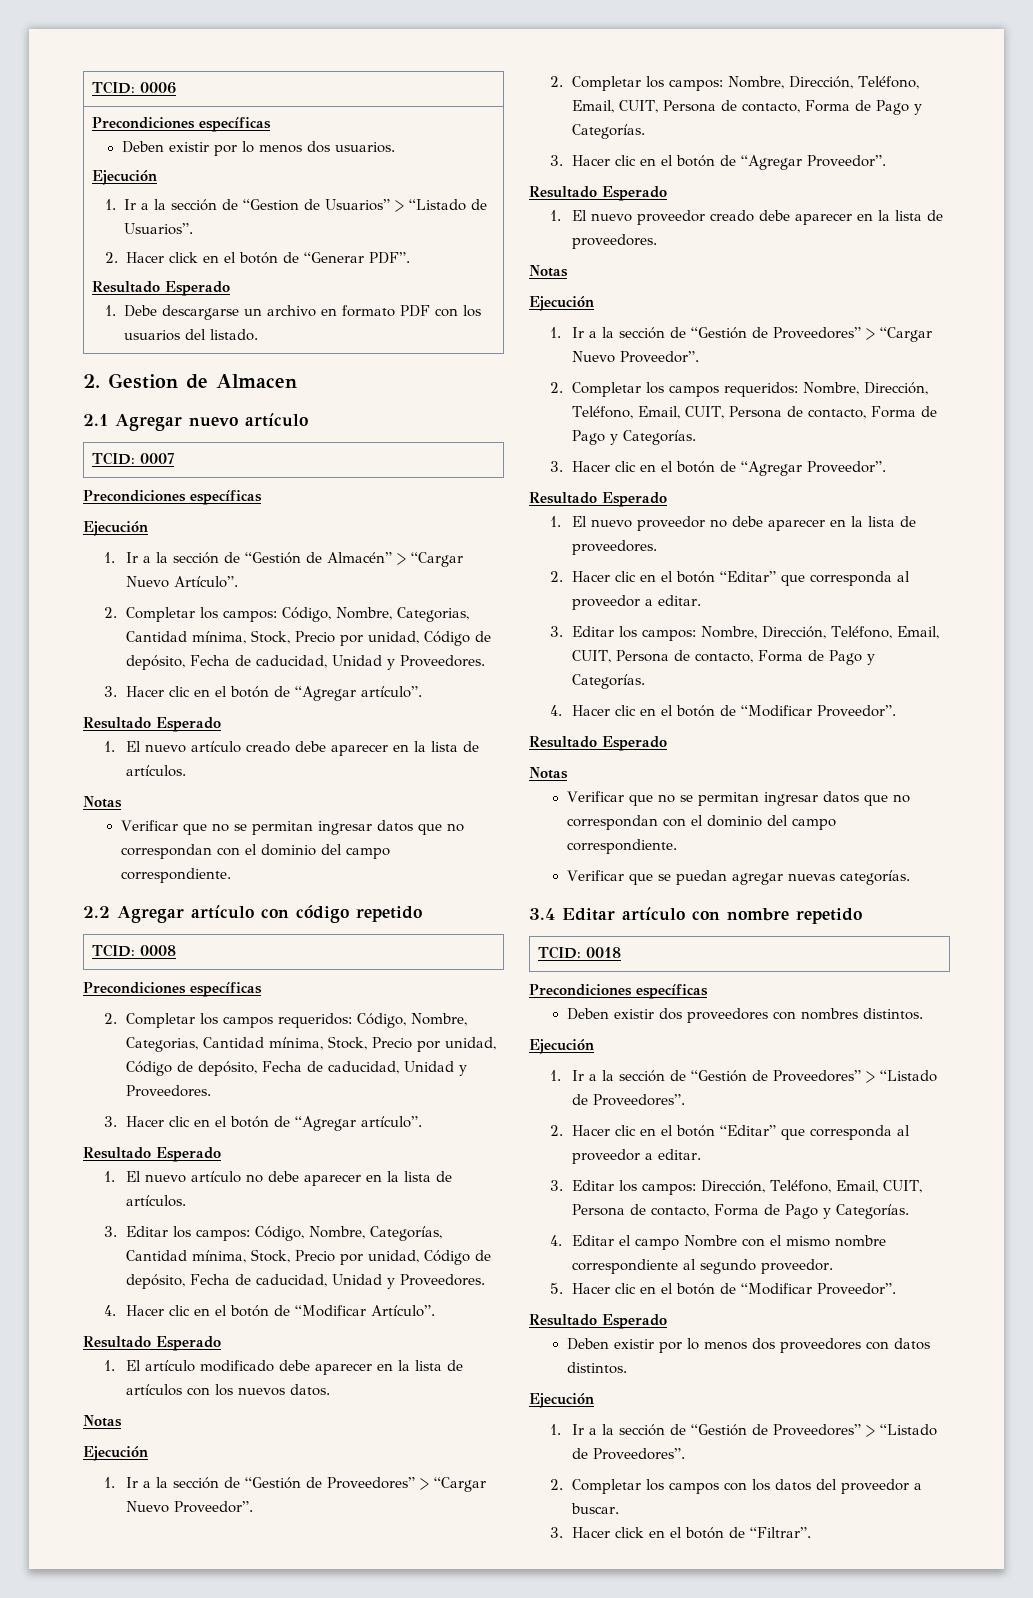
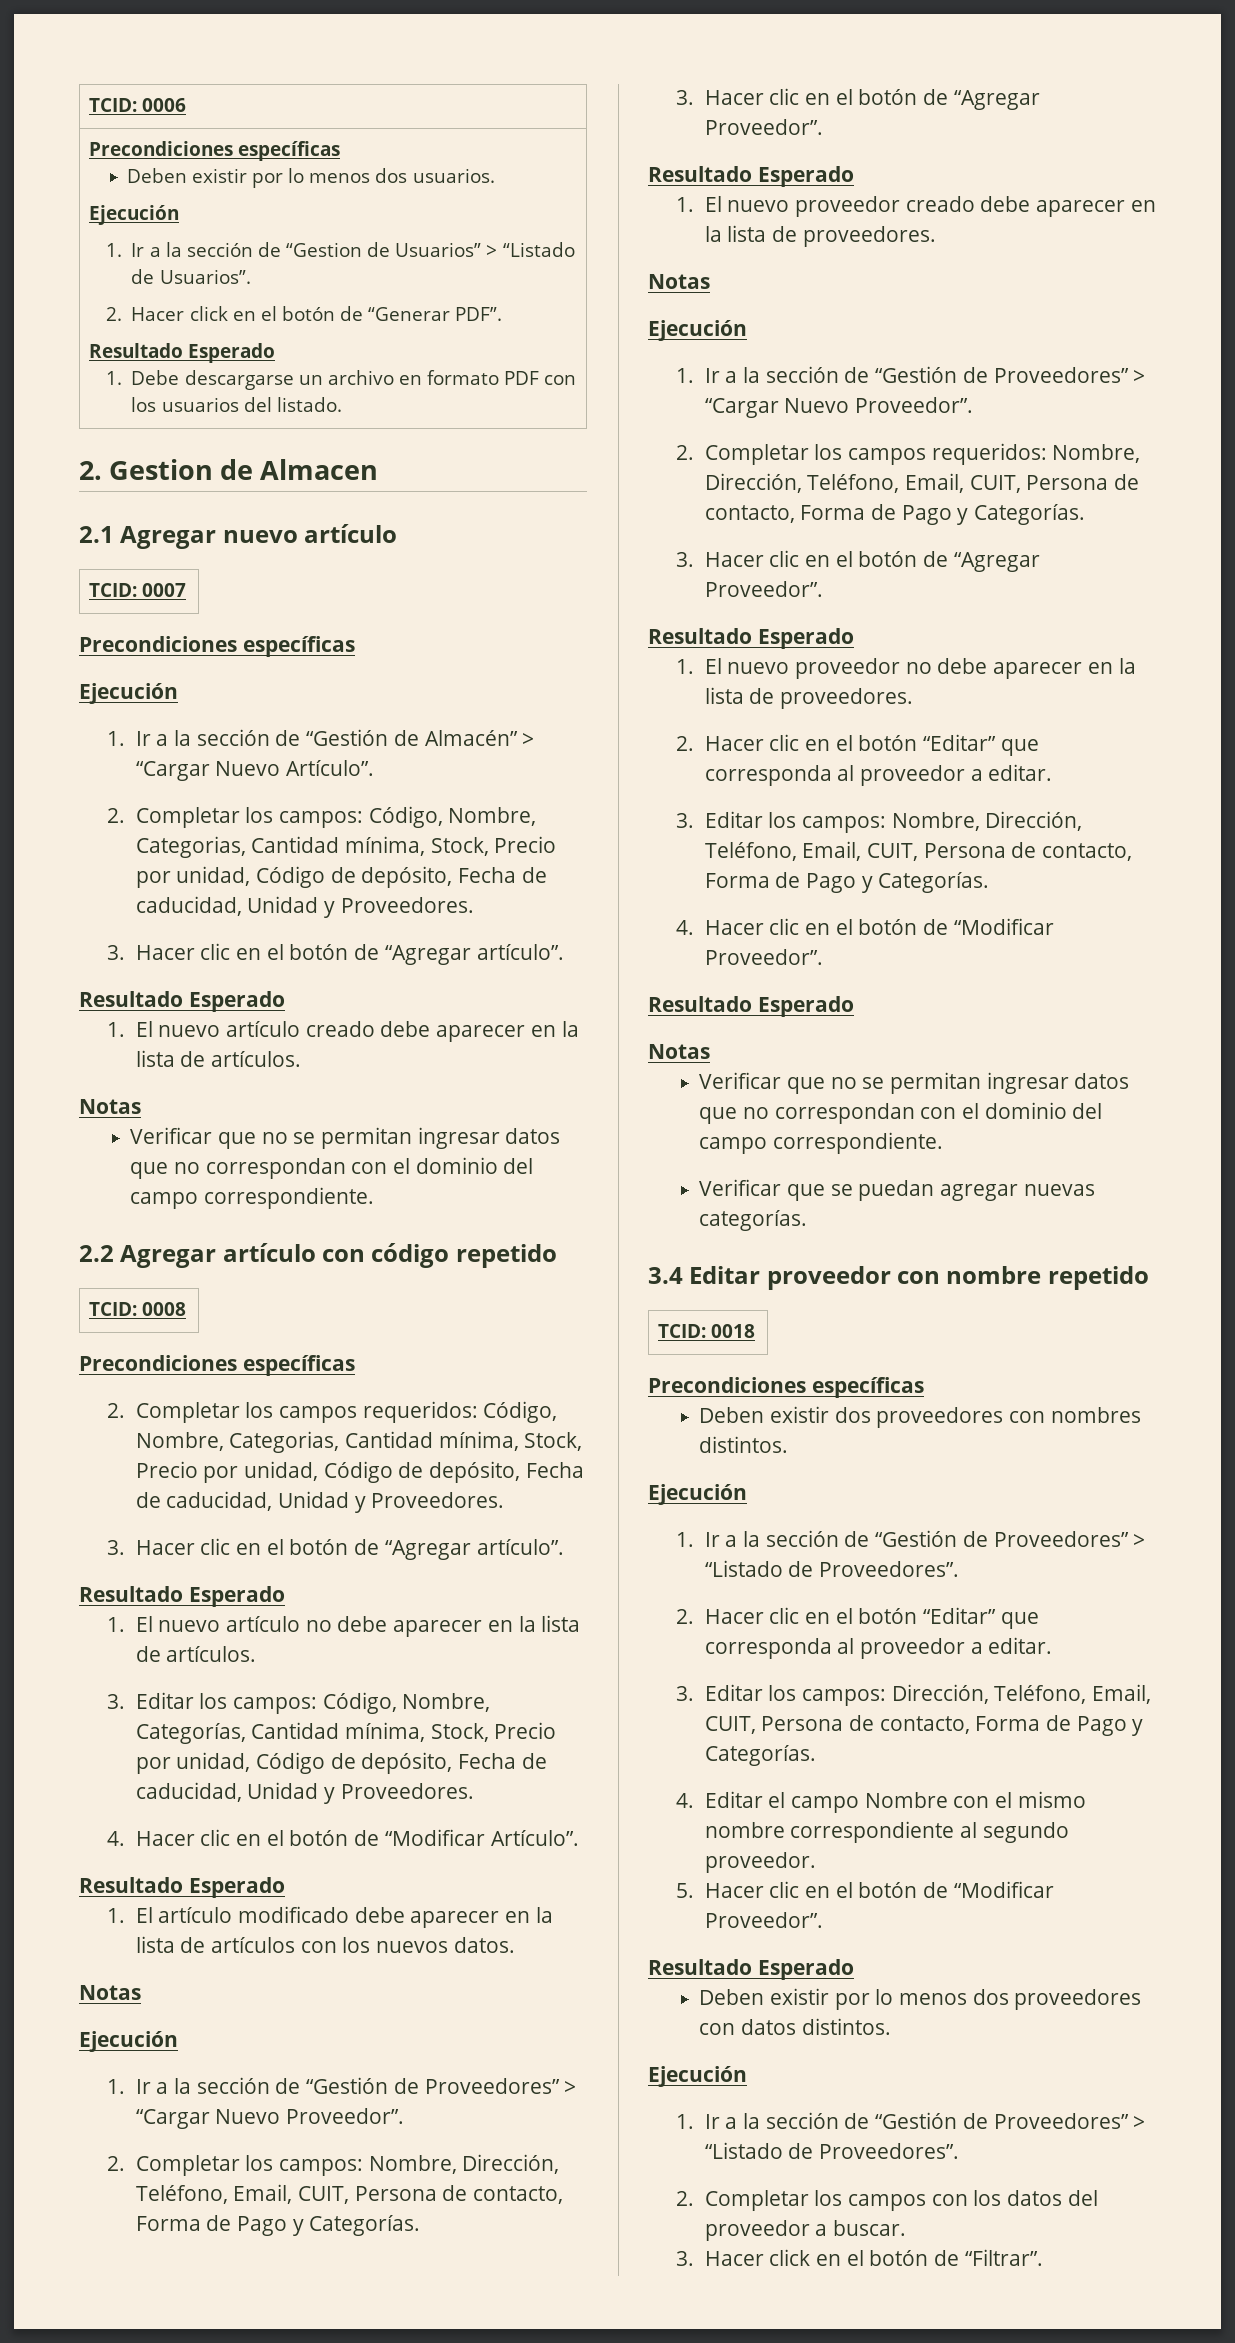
[622,907,685,921] artículo -> [766,1266,891,1290] proveedor

